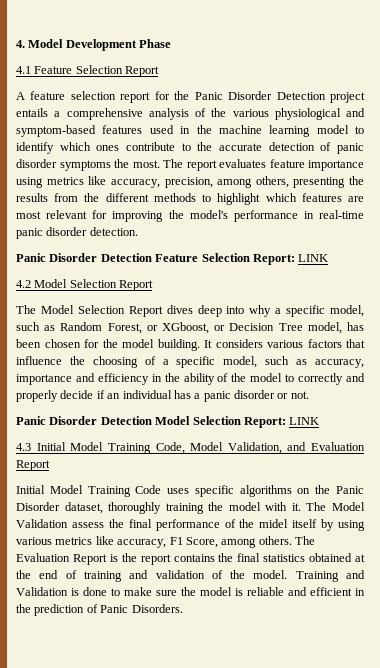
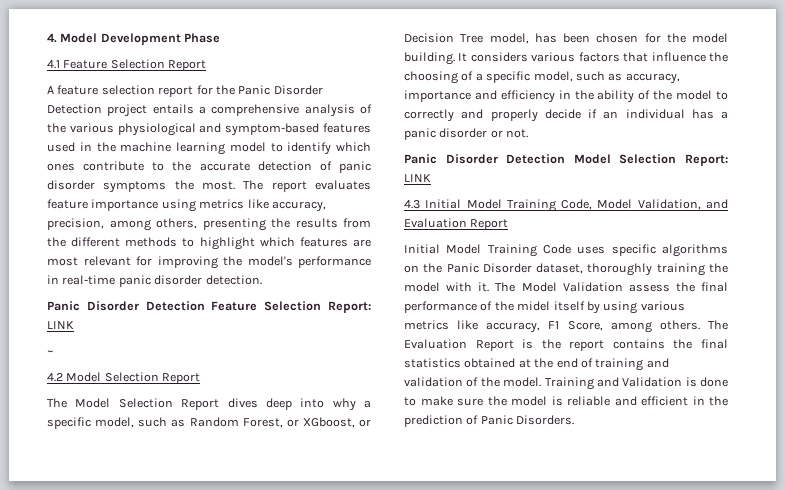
(329, 258) none -> [47,350,54,355] // ~

